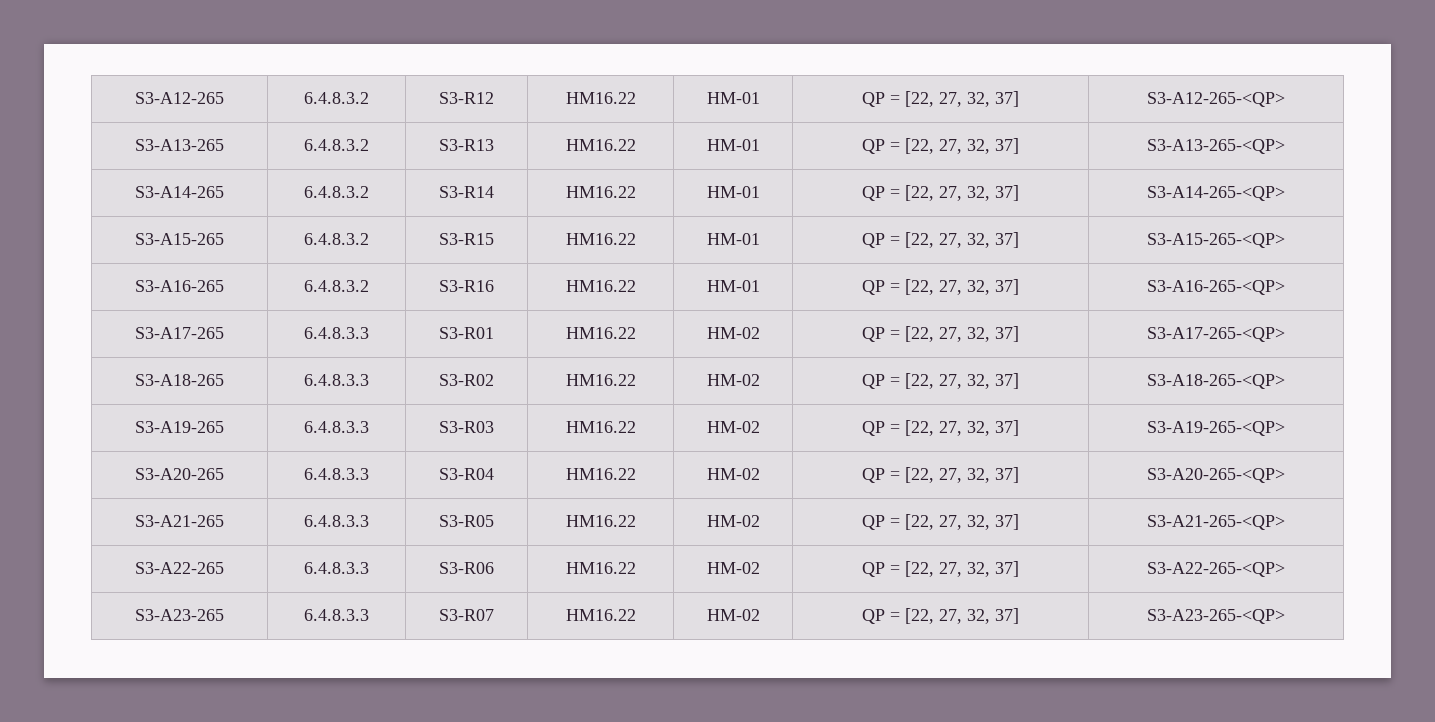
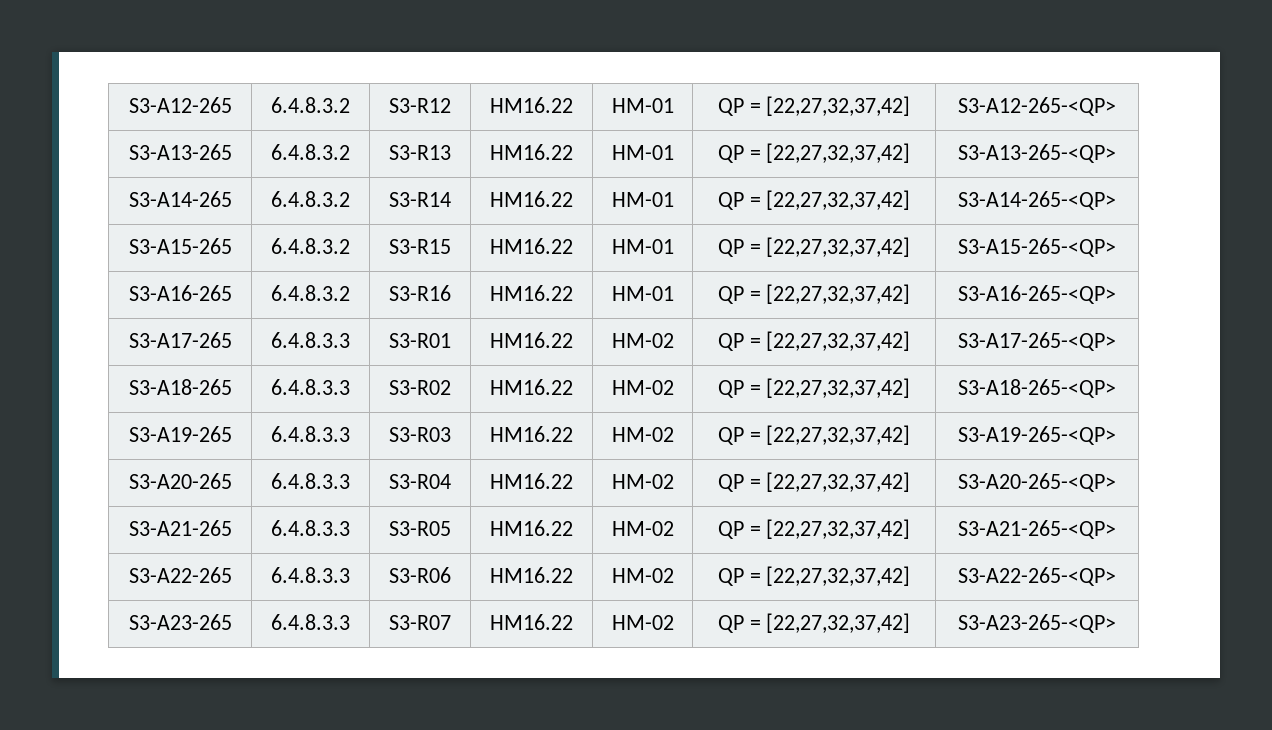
[905,91,1019,107] [22, 27, 32, 37] -> [766,96,911,116] [22,27,32,37,42]
[905,138,1019,154] [22, 27, 32, 37] -> [766,143,911,163] [22,27,32,37,42]
[905,185,1019,201] [22, 27, 32, 37] -> [766,190,911,210] [22,27,32,37,42]
[905,232,1019,248] [22, 27, 32, 37] -> [766,237,911,257] [22,27,32,37,42]
[905,279,1019,295] [22, 27, 32, 37] -> [766,284,911,304] [22,27,32,37,42]
[905,326,1019,342] [22, 27, 32, 37] -> [766,331,911,351] [22,27,32,37,42]
[905,373,1019,389] [22, 27, 32, 37] -> [766,378,911,398] [22,27,32,37,42]
[905,420,1019,436] [22, 27, 32, 37] -> [766,425,911,445] [22,27,32,37,42]
[905,467,1019,483] [22, 27, 32, 37] -> [766,472,911,492] [22,27,32,37,42]
[905,514,1019,530] [22, 27, 32, 37] -> [766,519,911,539] [22,27,32,37,42]
[905,561,1019,577] [22, 27, 32, 37] -> [766,566,911,586] [22,27,32,37,42]
[905,608,1019,624] [22, 27, 32, 37] -> [766,613,911,633] [22,27,32,37,42]

